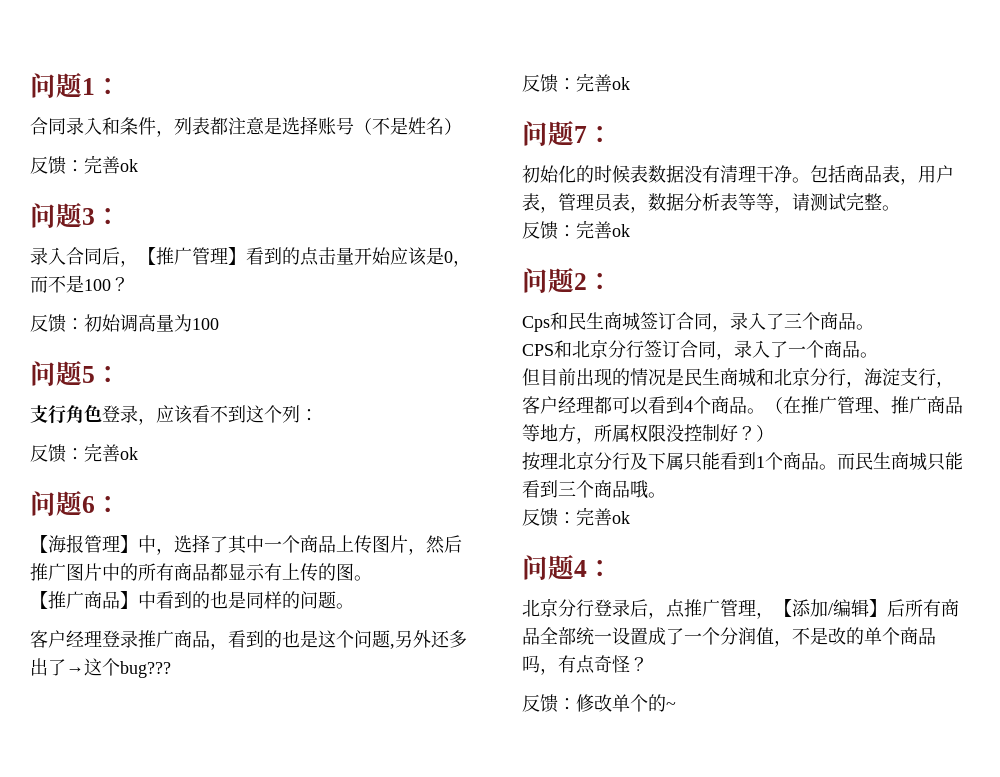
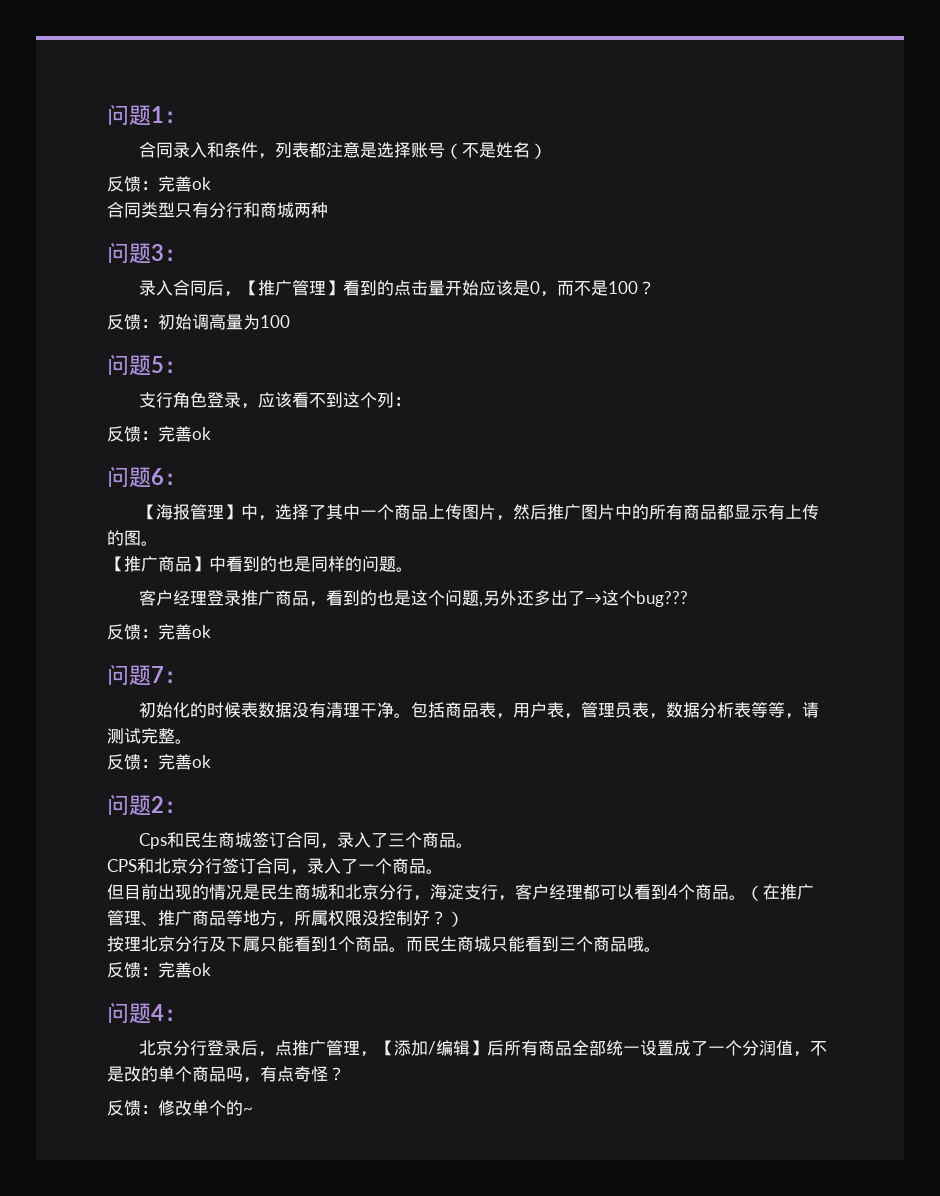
(138, 165) none -> [107,202,328,218] // 合同类型只有分行和商城两种

